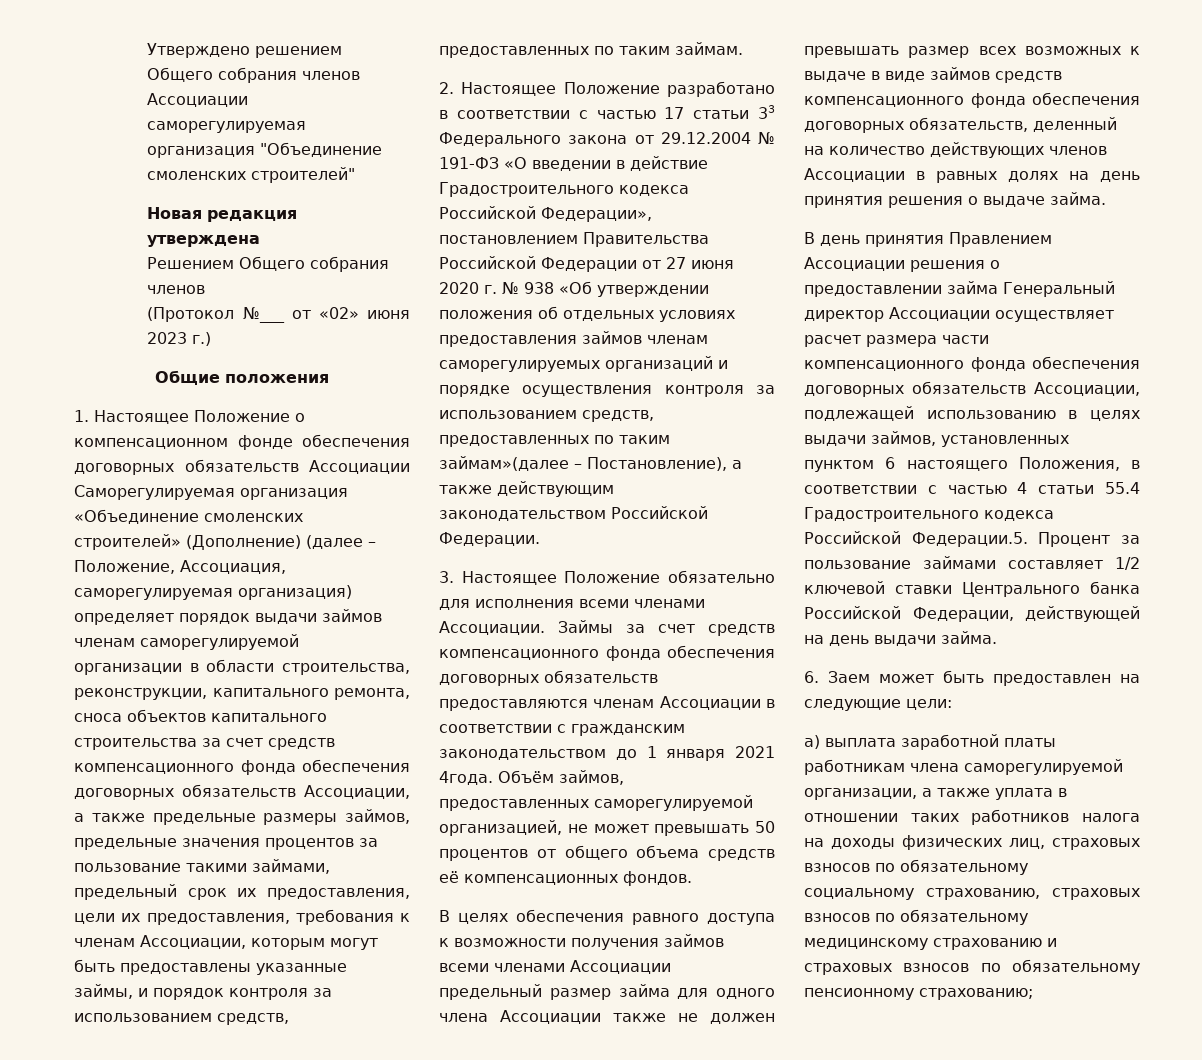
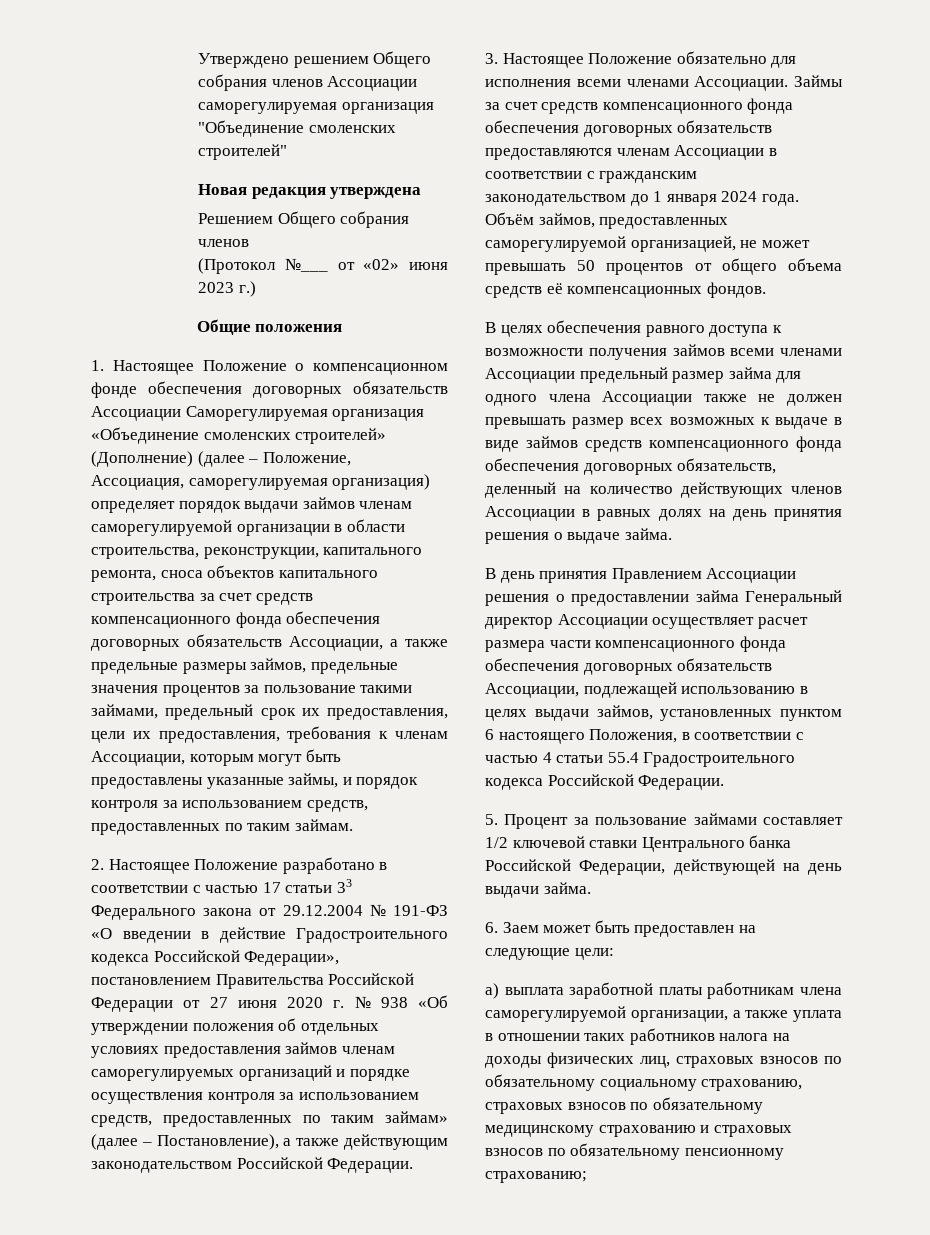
[439,456,569,471] займам»(далее -> [385,1111,448,1123] [91,1134,138,1150] займам» (далее
[735,746,775,758] [439,771,493,785] 2021 4года. -> [721,191,799,206] 2024 года.
[911,532,1028,547] Федерации.5. -> [638,775,725,790] [485,814,498,825] Федерации. // 5.

